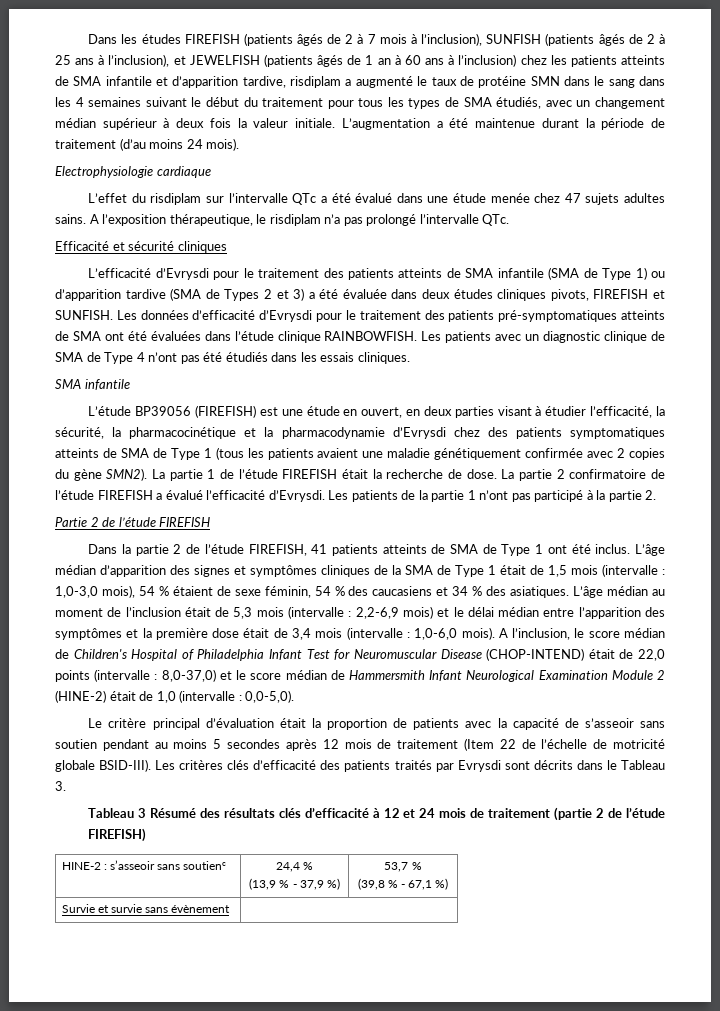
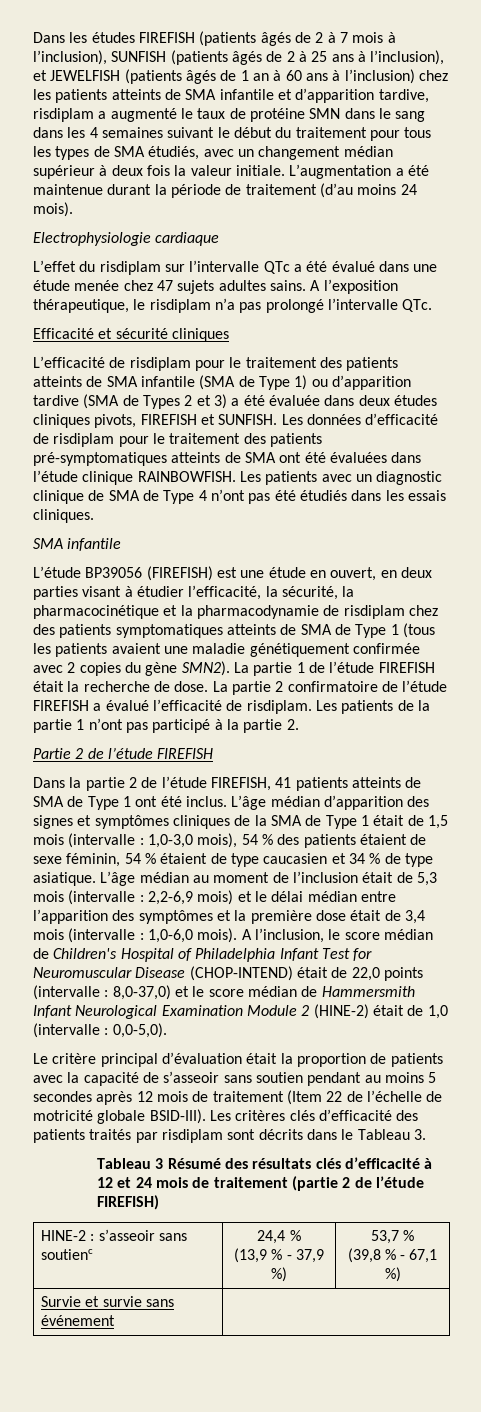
[155,268,209,280] d’Evrysdi -> [109,357,191,371] de risdiplam
[259,310,313,322] d’Evrysdi -> [33,433,115,447] de risdiplam
[392,427,446,439] d’Evrysdi -> [323,605,405,619] de risdiplam
[268,490,325,502] d’Evrysdi. -> [226,700,312,714] de risdiplam.
(169, 591) none -> [277,834,356,848] des patients
[348,586,570,598] des caucasiens et 34 % des asiatiques. -> [160,853,433,867] [33,872,96,886] étaient de type caucasien et 34 % de type asiatique.
[457,760,501,772] Evrysdi -> [161,1129,223,1143] risdiplam
[171,905,231,913] évènement -> [41,1315,116,1326] événement

